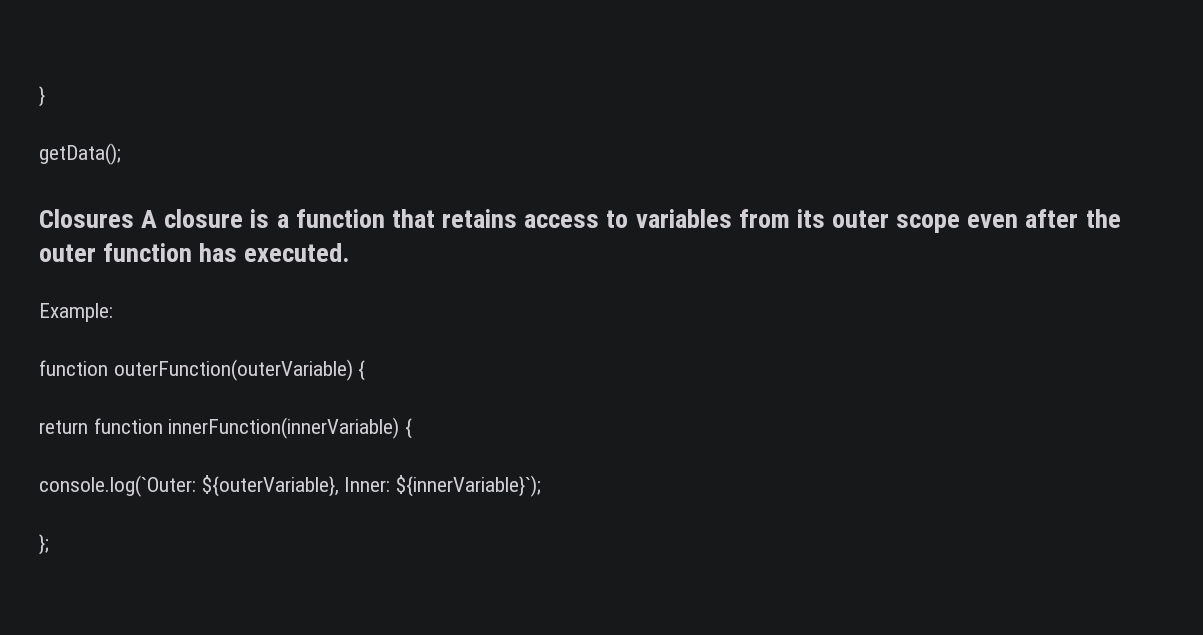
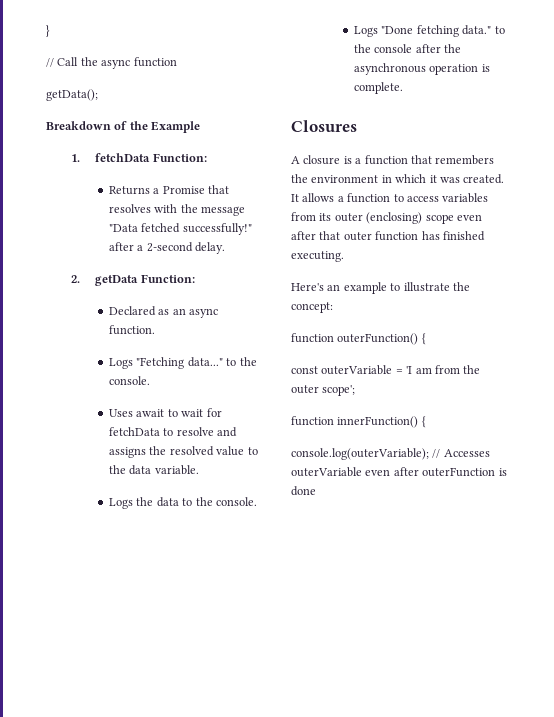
[39,143,121,165] getData(); -> [46,57,177,69] [46,89,98,101] [46,121,201,133] [70,153,207,162] [109,185,230,195] [109,204,246,216] [109,223,252,235] [109,242,226,254] [70,274,195,286] [109,306,219,318] [109,325,156,335] [109,357,257,369] [109,376,151,385] [109,408,222,417] [109,427,238,437] [109,446,258,458] [109,465,199,475] [109,497,257,509] [354,25,505,37] [354,44,462,53] [354,63,490,75] [354,82,404,94] // Call the async function // getData(); // Breakdown of the Example // 1. fetchData Function: // Returns a Promise that resolves with the message "Data fetched successfully!" after a 2-second delay. // 2. getData Function: // Declared as an async function. // Logs "Fetching data..." to the console. // Uses await to wait for fetchData to resolve and assigns the resolved value to the data variable. // Logs the data to the console. // Logs "Done fetching data." to the console after the asynchronous operation is complete.
(134, 218) none -> (357, 126) //
[442,209,629,228] retains access to -> [435,155,495,165] [291,174,505,184] [291,193,439,203] remembers the environment in which it was created. It allows a function to access
(890, 219) none -> [366,212,423,224] (enclosing)
[1085,209,1121,228] the -> [319,231,341,240] that
[244,243,351,262] [39,303,113,322] [39,359,366,381] [39,417,413,439] [39,475,542,497] [39,534,49,555] executed. // Example: // function outerFunction(outerVariable) { // return function innerFunction(innerVariable) { // console.log(`Outer: ${outerVariable}, Inner: ${innerVariable}`); // }; -> [442,231,485,241] [291,251,344,262] [291,282,470,294] [291,302,333,313] [291,333,426,345] [291,365,481,375] [291,385,356,396] [291,416,426,428] [291,448,490,460] [291,467,507,477] [291,486,316,496] finished executing. // Here's an example to illustrate the concept: // function outerFunction() { // const outerVariable = 'I am from the outer scope'; // function innerFunction() { // console.log(outerVariable); // Accesses outerVariable even after outerFunction is done

